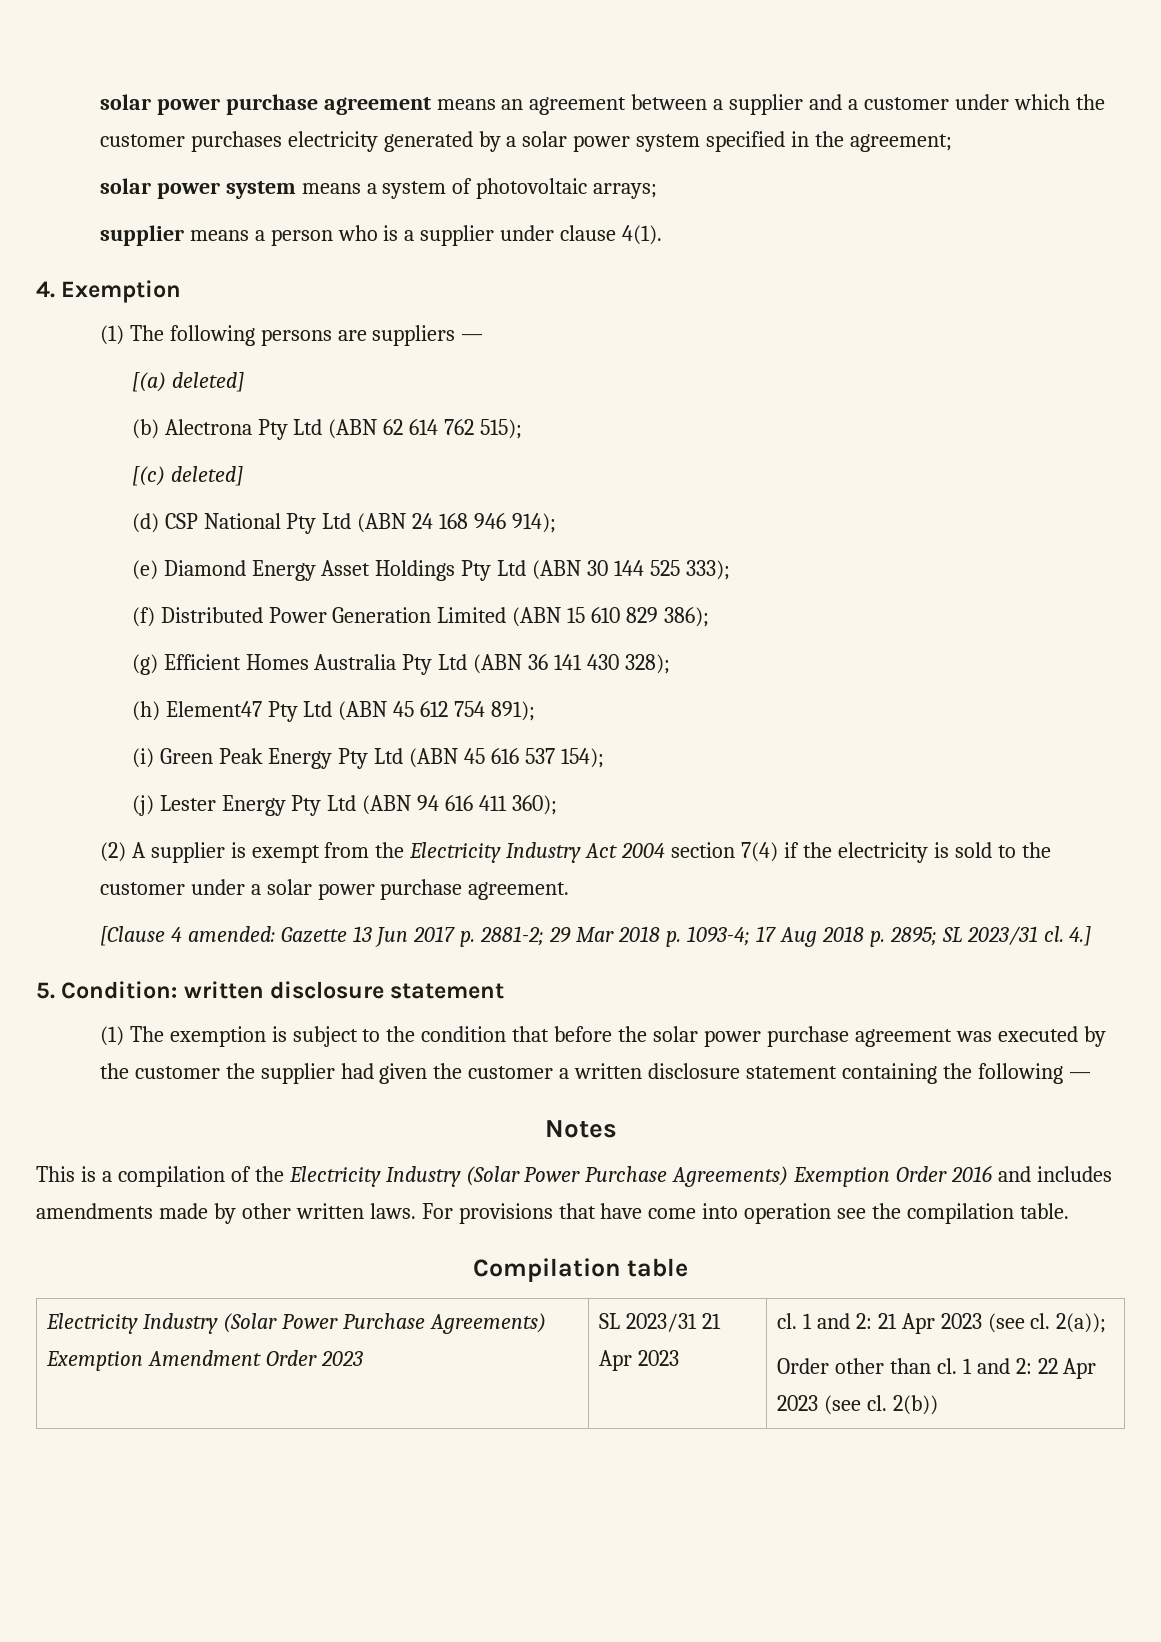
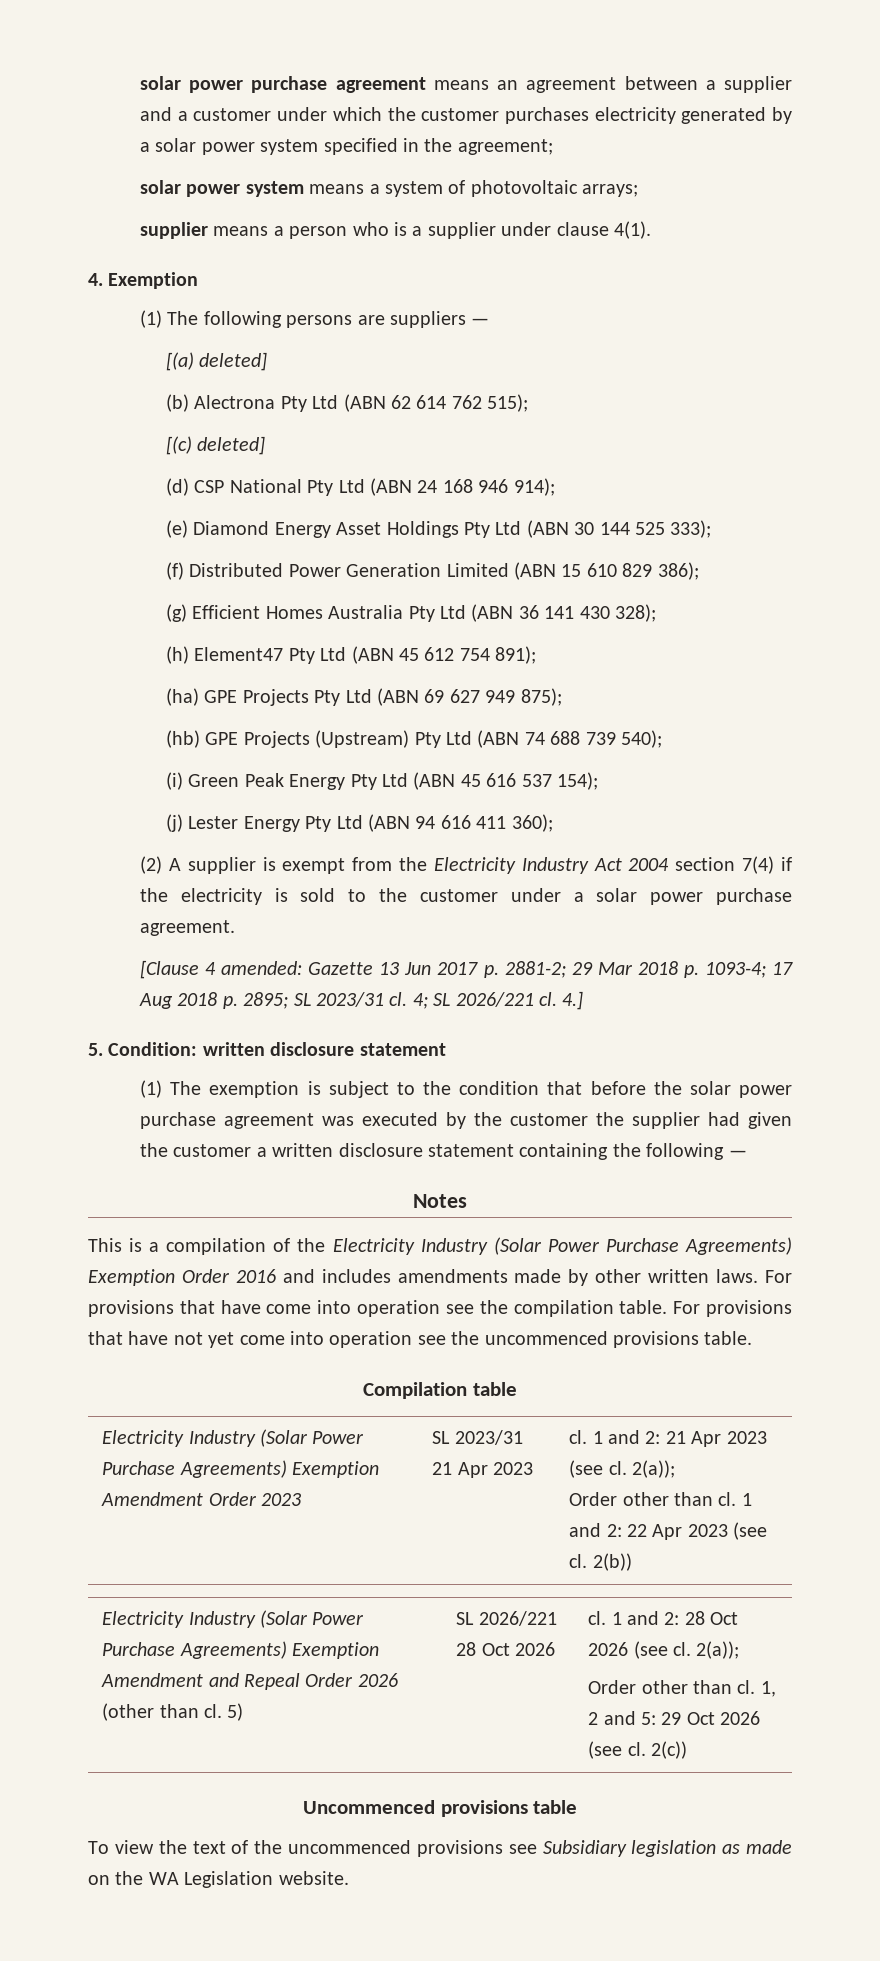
(536, 711) none -> [166,688,562,706] [166,730,663,748] // (ha) GPE Projects Pty Ltd (ABN 69 627 949 875); // (hb) GPE Projects (Upstream) Pty Ltd (ABN 74 688 739 540);
(1064, 934) none -> [412,992,558,1009] 4; SL 2026/221 cl.
(1070, 1211) none -> [673,1300,793,1317] [88,1331,753,1348] For provisions that have not yet come into operation see the uncommenced provisions table.
(938, 1405) none -> [102,1610,365,1628] [102,1641,379,1659] [101,1673,398,1690] [102,1703,244,1721] [456,1611,557,1626] [456,1642,555,1656] [588,1611,739,1625] [588,1641,740,1659] [588,1680,776,1697] [588,1711,761,1725] [588,1741,687,1759] [302,1800,578,1817] [88,1840,793,1857] [88,1871,349,1888] // Electricity Industry (Solar Power Purchase Agreements) Exemption Amendment and Repeal Order 2026 (other than cl. 5) | SL 2026/221 28 Oct 2026 | cl. 1 and 2: 28 Oct 2026 (see cl. 2(a)); // Order other than cl. 1, 2 and 5: 29 Oct 2026 (see cl. 2(c)) // Uncommenced provisions table // To view the text of the uncommenced provisions see Subsidiary legislation as made on the WA Legislation website.

